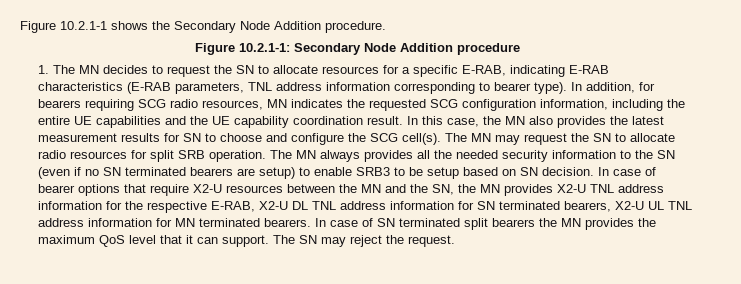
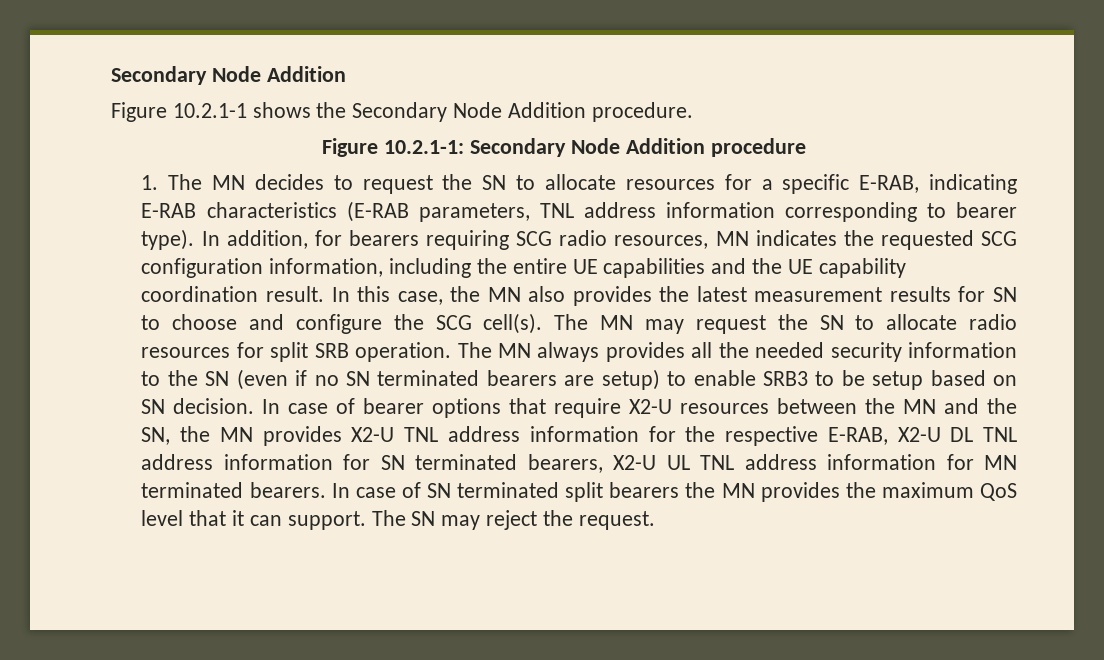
(20, 27) none -> [111,66,346,85] Secondary Node Addition //

